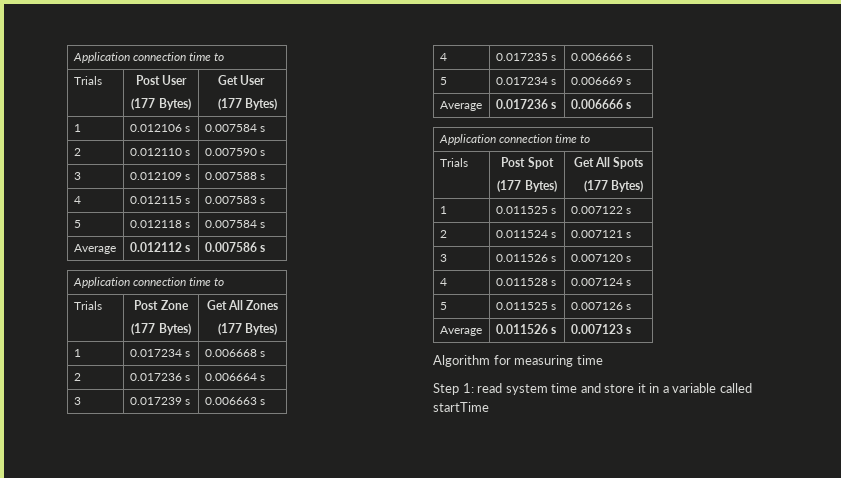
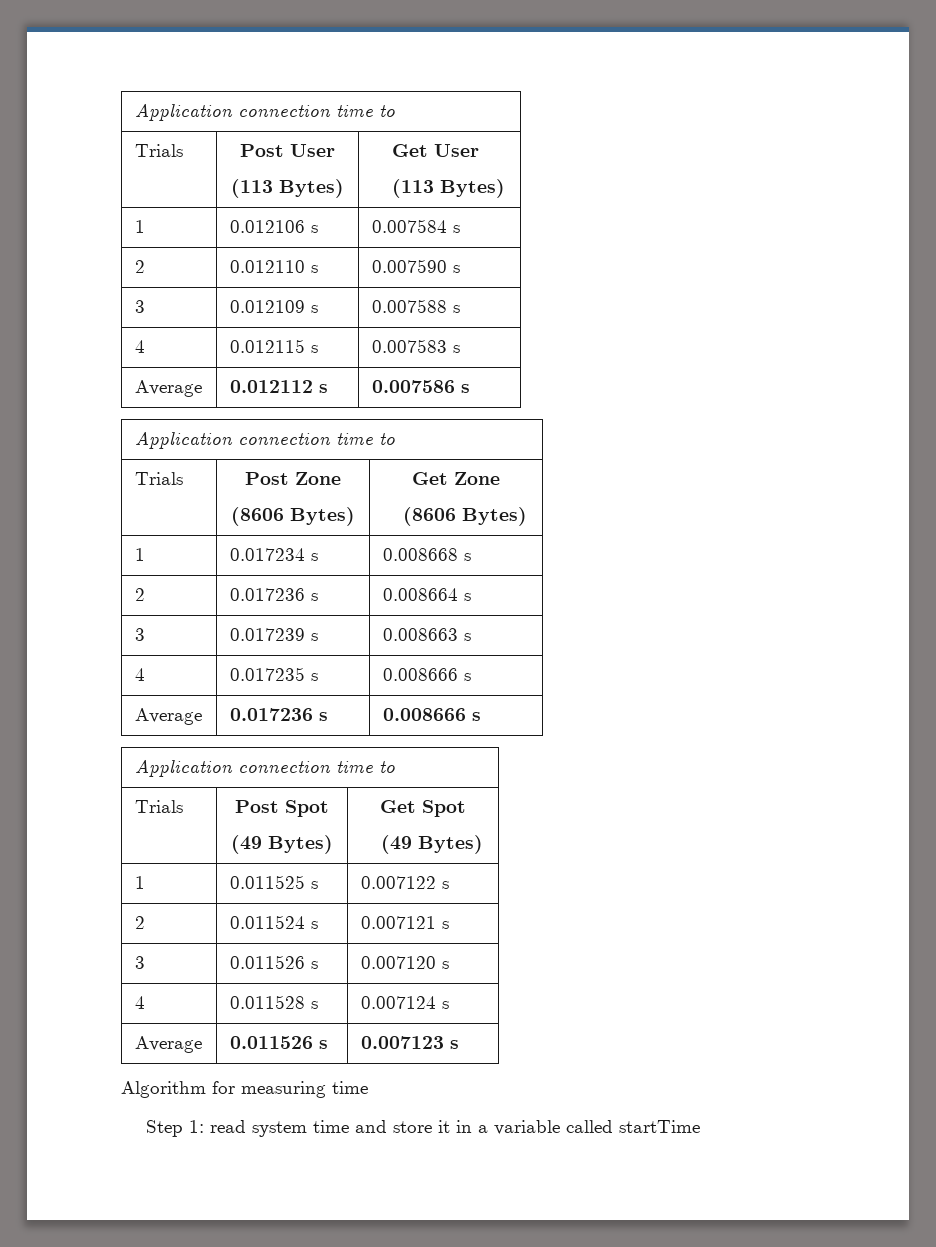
[131,98,156,110] (177 -> [231,179,273,198] (113
[217,98,242,110] (177 -> [391,179,434,198] (113
[73,220,81,228] [129,220,190,228] [204,220,265,228] // 5 | 0.012118 s | 0.007584 s -> (460, 349) none
[131,323,191,335] [206,300,279,310] [217,323,242,335] (177 Bytes) | Get All Zones // (177 -> [231,507,355,526] [412,472,500,485] [402,507,456,526] (8606 Bytes) | Get Zone // (8606
[204,349,257,357] 0.006668 -> [382,548,458,561] 0.008668
[204,373,257,381] 0.006664 -> [382,588,458,601] 0.008664
[204,397,257,405] 0.006663 -> [382,628,458,641] 0.008663
[570,53,631,61] [439,77,447,85] [495,77,556,85] [570,77,623,85] 0.006666 s // 5 | 0.017234 s | 0.006669 -> [382,668,458,681] 0.008666
[570,99,623,109] 0.006666 -> [382,708,466,721] 0.008666
[497,180,557,192] [573,157,644,169] [583,180,608,192] (177 Bytes) | Get All Spots // (177 -> [231,835,333,854] [380,800,466,817] [380,835,412,854] (49 Bytes) | Get Spot // (49
[439,302,447,310] [495,302,556,310] [570,302,631,310] // 5 | 0.011525 s | 0.007126 s -> (449, 1005) none

